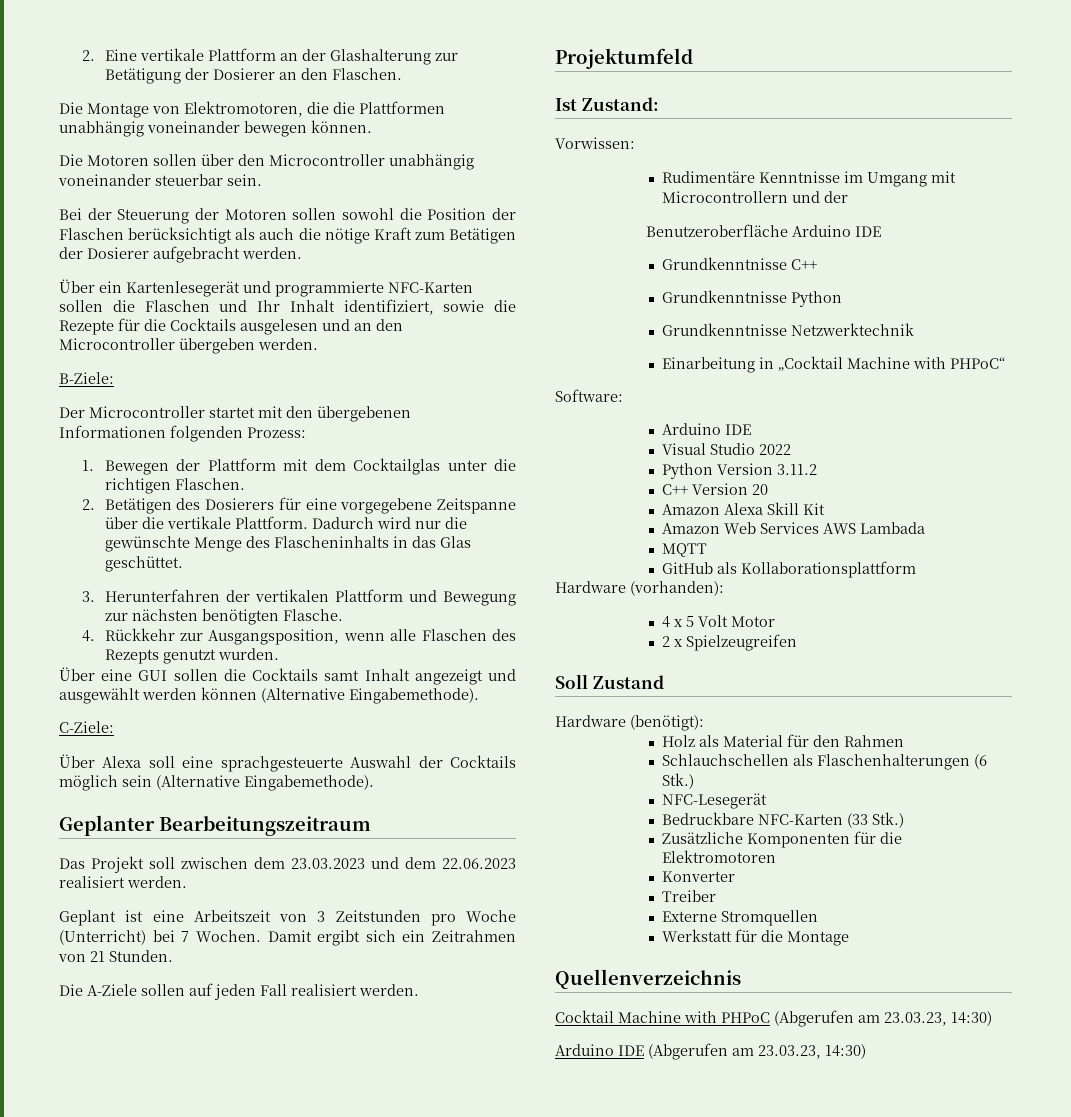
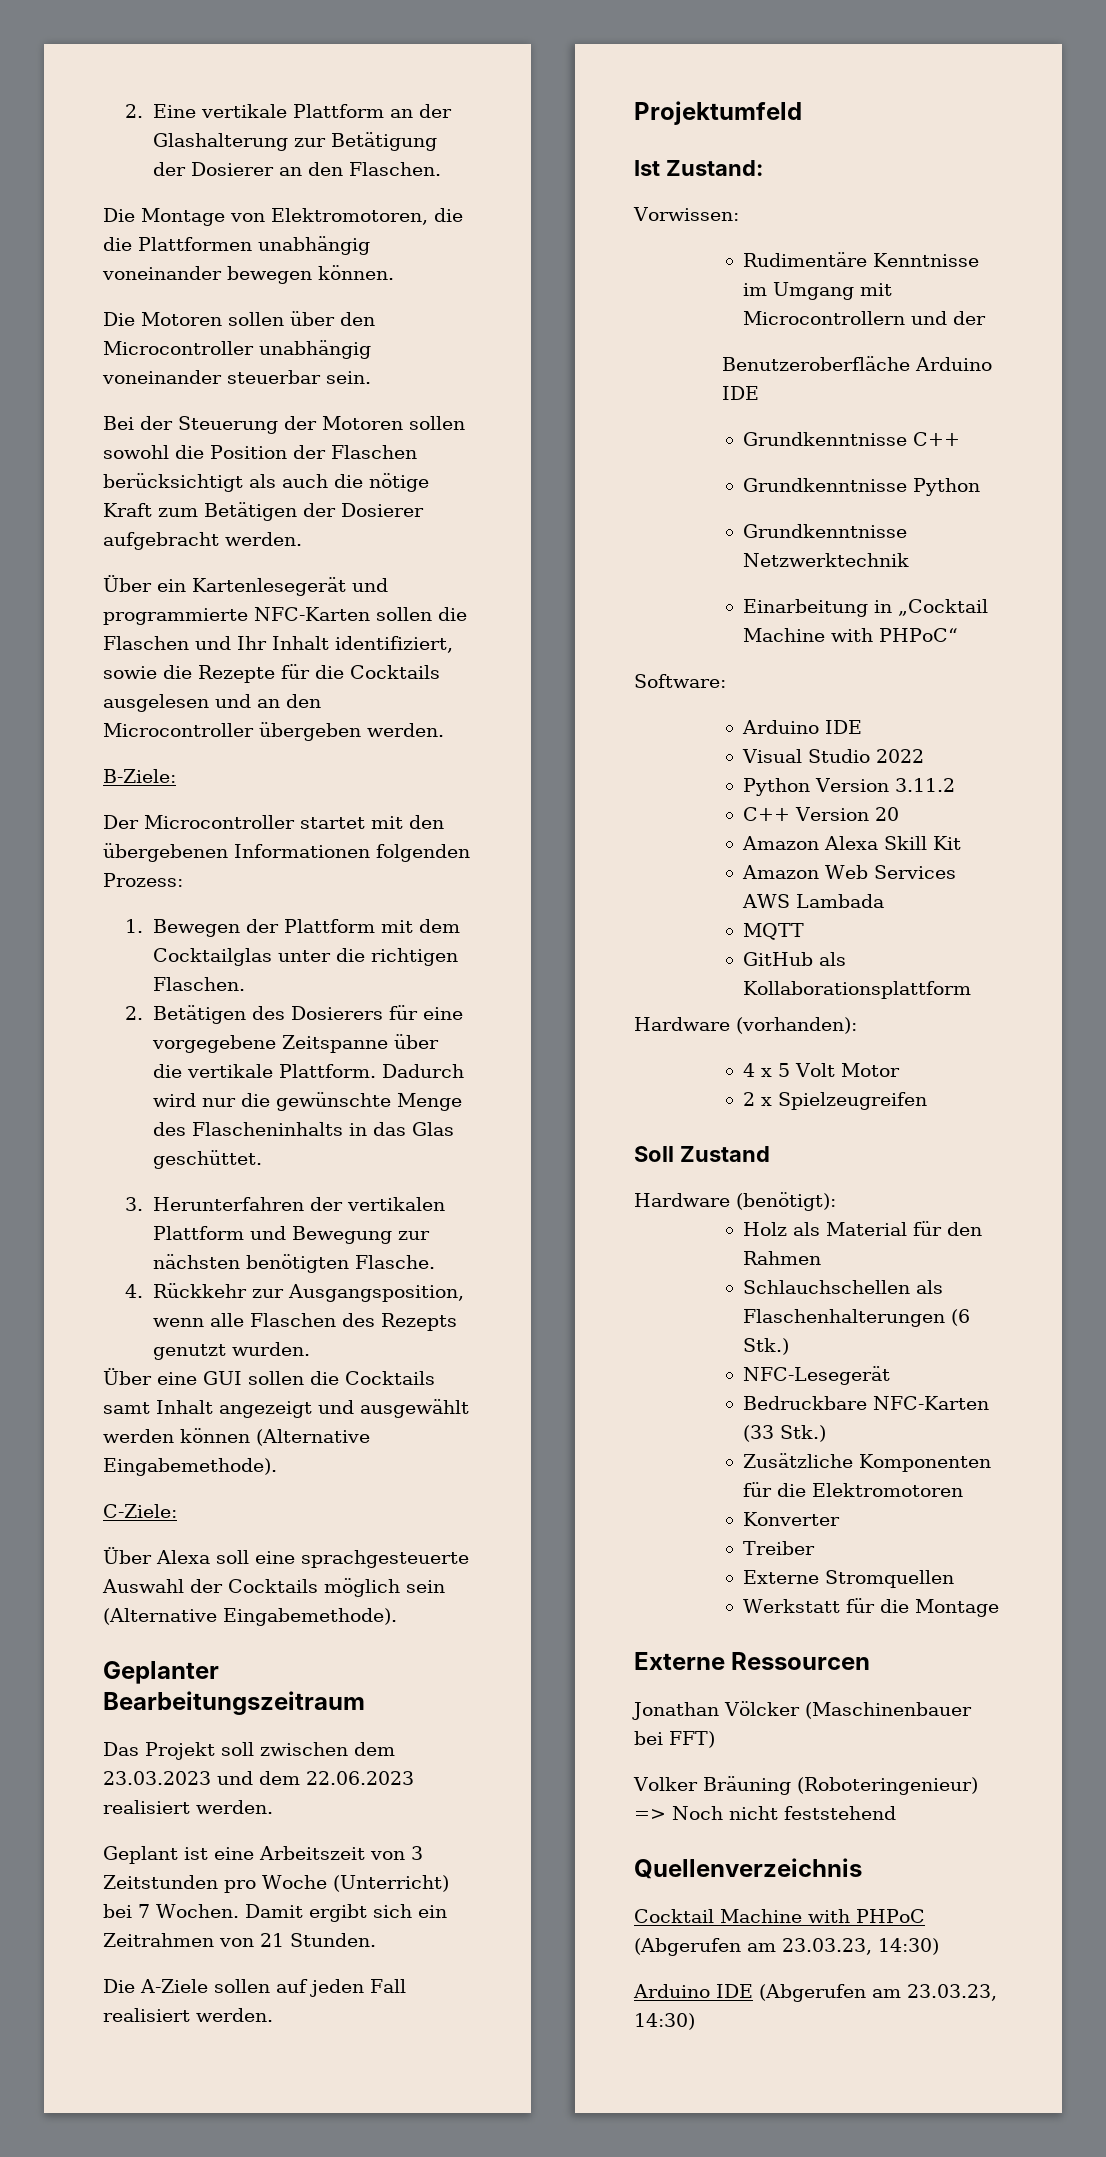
(850, 938) none -> [634,1652,871,1670] [632,1701,972,1720] [634,1731,715,1748] [633,1776,978,1795] [634,1806,896,1820] // Externe Ressourcen // Jonathan Völcker (Maschinenbauer bei FFT) // Volker Bräuning (Roboteringenieur) => Noch nicht feststehend

